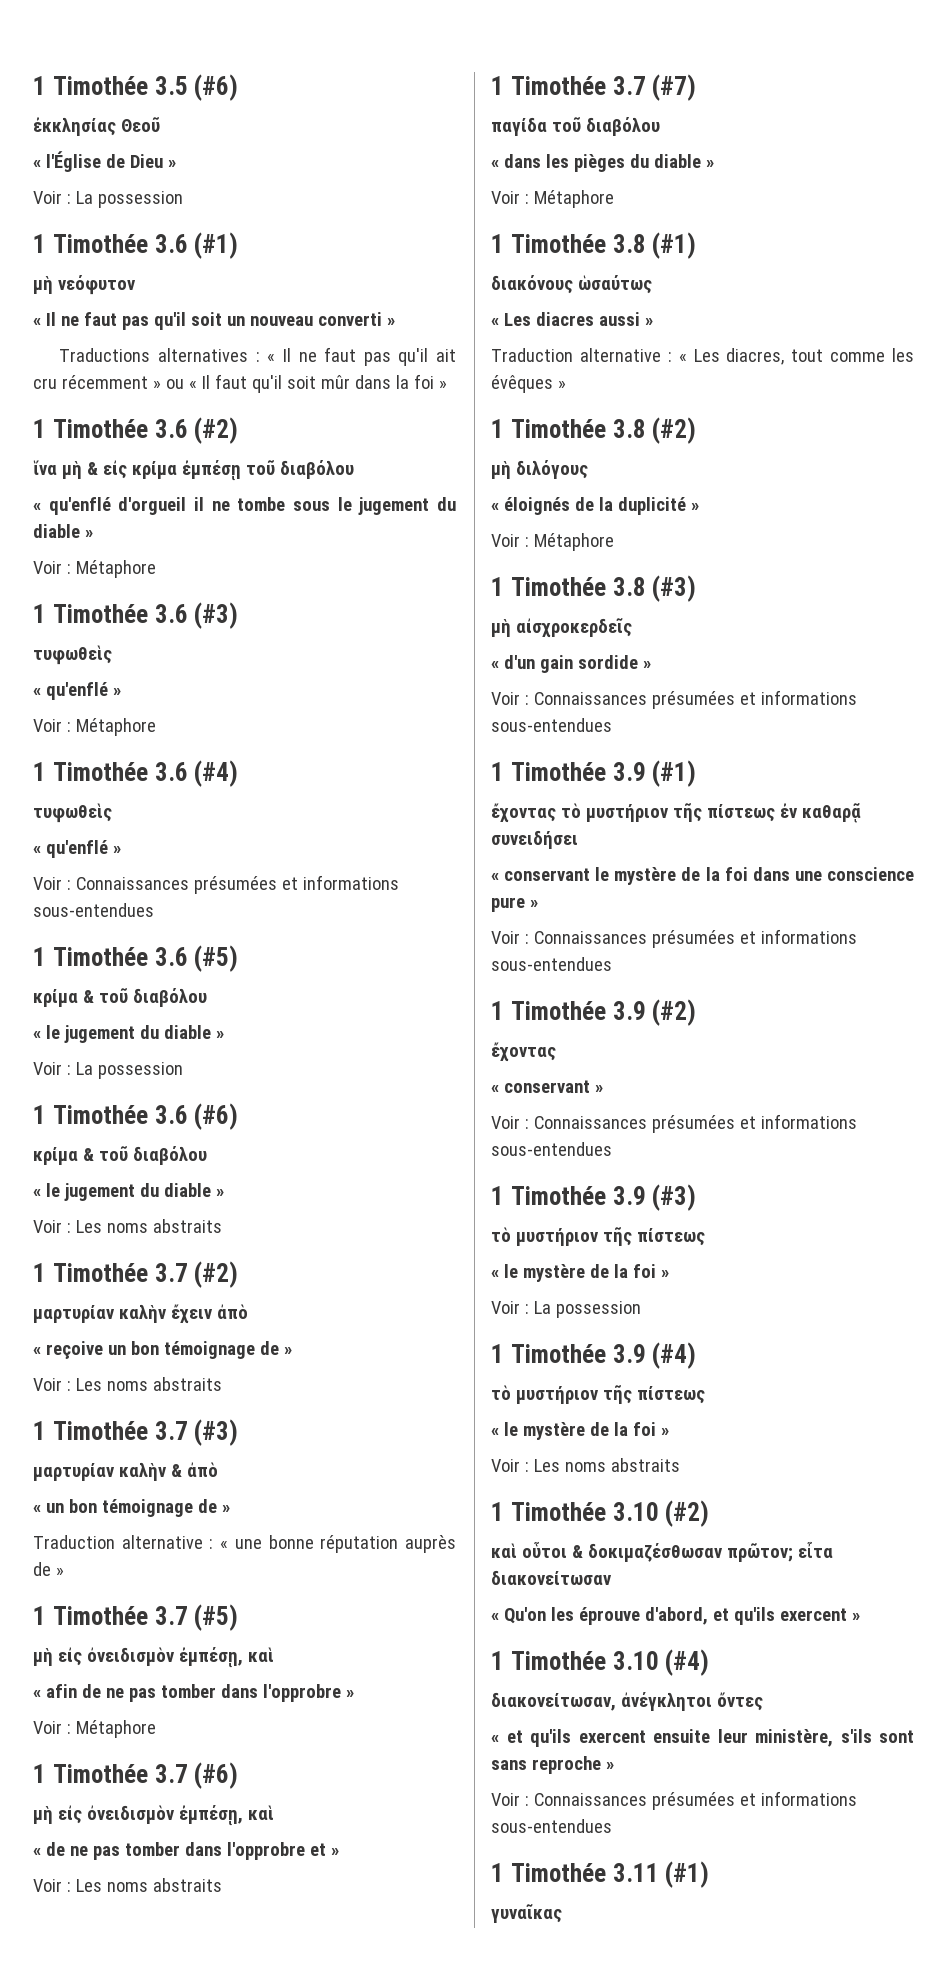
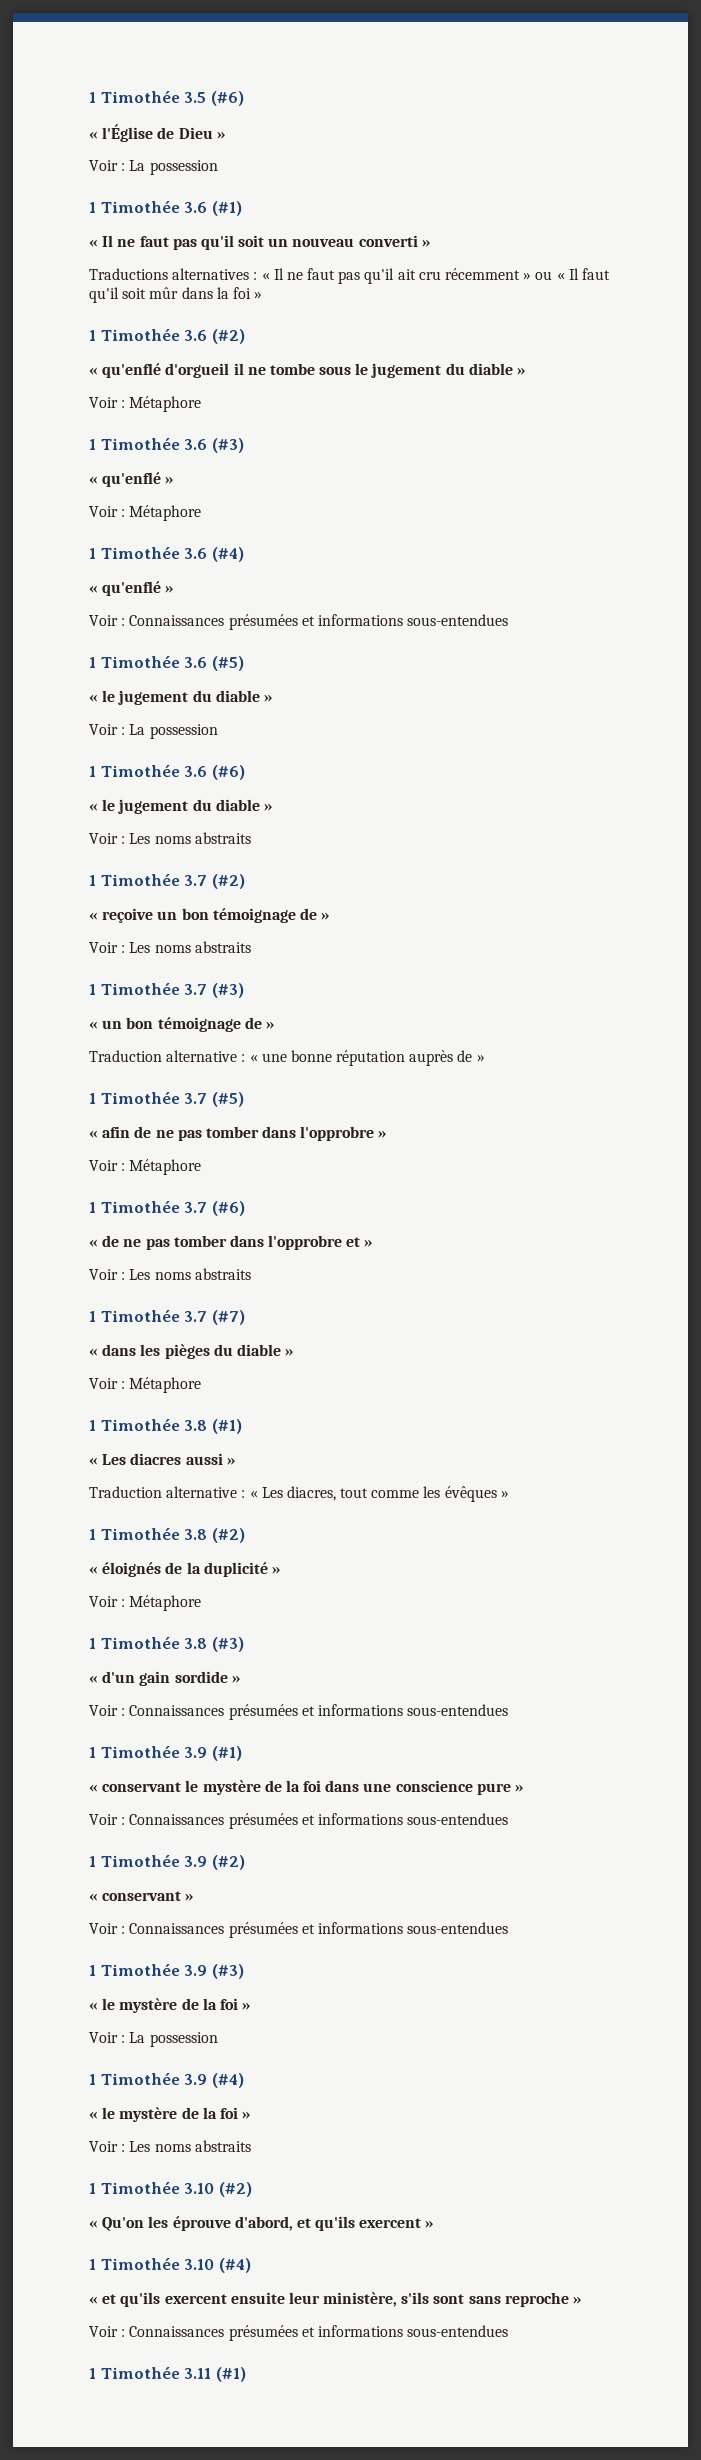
[33,117,160,136] // ἐκκλησίας Θεοῦ -> (244, 98) none
[33,275,136,295] // μὴ νεόφυτον -> (242, 208) none
[33,460,354,481] // ἵνα μὴ & εἰς κρίμα ἐμπέσῃ τοῦ διαβόλου -> (245, 336) none
[33,645,112,665] // τυφωθεὶς -> (244, 445) none
[33,803,112,823] // τυφωθεὶς -> (244, 554) none
[33,988,207,1007] // κρίμα & τοῦ διαβόλου -> (244, 663) none
[33,1146,207,1165] // κρίμα & τοῦ διαβόλου -> (245, 772) none
[33,1304,248,1324] // μαρτυρίαν καλὴν ἔχειν ἀπὸ -> (245, 881) none
[33,1462,218,1481] // μαρτυρίαν καλὴν & ἀπὸ -> (244, 990) none
[33,1647,274,1668] // μὴ εἰς ὀνειδισμὸν ἐμπέσῃ, καὶ -> (244, 1099) none
[33,1805,274,1826] // μὴ εἰς ὀνειδισμὸν ἐμπέσῃ, καὶ -> (245, 1208) none
[491,117,660,136] // παγίδα τοῦ διαβόλου -> (245, 1317) none
[491,275,652,294] // διακόνους ὡσαύτως -> (242, 1426) none
[491,460,588,479] // μὴ διλόγους -> (245, 1535) none
[491,618,632,638] // μὴ αἰσχροκερδεῖς -> (244, 1644) none
[491,803,861,823] [491,830,578,849] // ἔχοντας τὸ μυστήριον τῆς πίστεως ἐν καθαρᾷ συνειδήσει -> (242, 1753) none
[491,1042,556,1062] // ἔχοντας -> (245, 1862) none
[491,1227,705,1246] // τὸ μυστήριον τῆς πίστεως -> (244, 1971) none
[491,1385,705,1404] // τὸ μυστήριον τῆς πίστεως -> (244, 2080) none
[491,1541,833,1562] [491,1570,612,1585] // καὶ οὗτοι & δοκιμαζέσθωσαν πρῶτον; εἶτα διακονείτωσαν -> (252, 2189) none
[491,1692,763,1711] // διακονείτωσαν, ἀνέγκλητοι ὄντες -> (251, 2265) none
[491,1904,562,1923] // γυναῖκας -> (246, 2374) none

